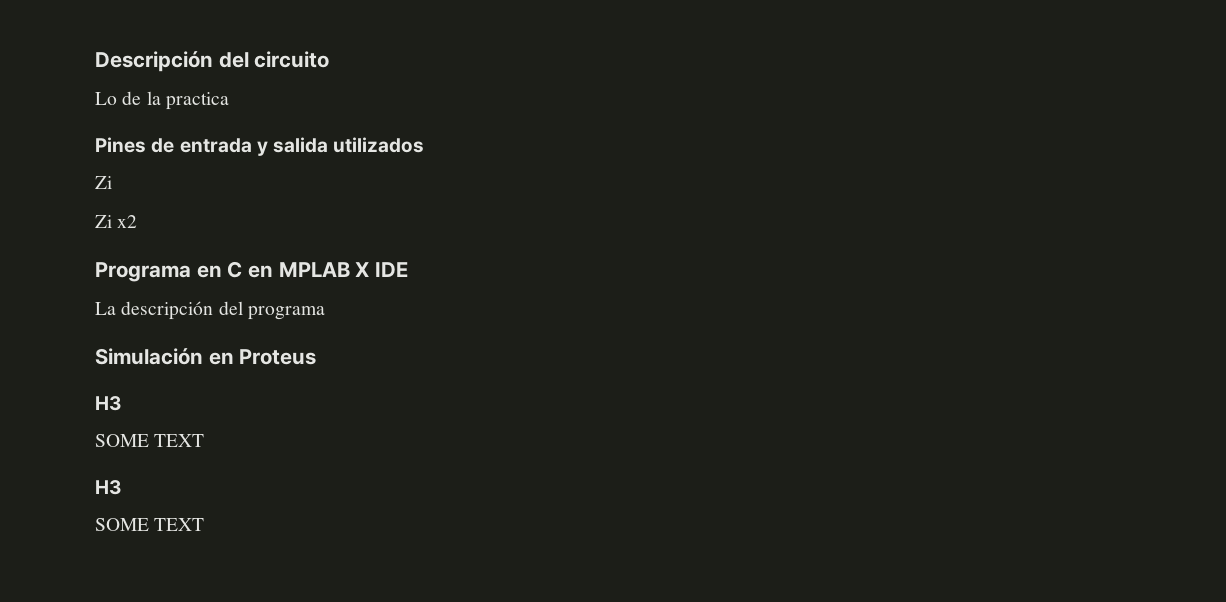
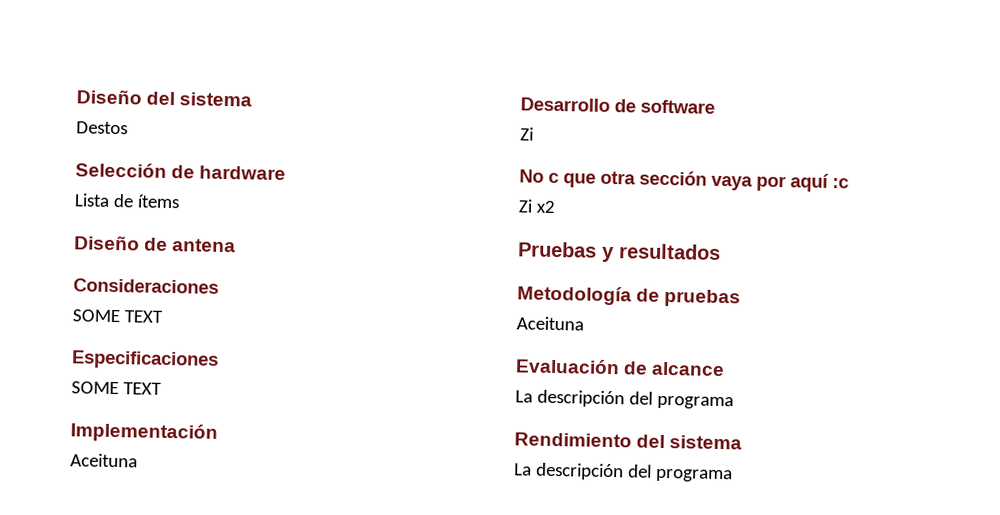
[95,51,330,72] [95,91,229,110] [95,137,425,156] [95,176,112,189] [95,215,138,228] [95,261,409,282] [95,301,325,320] [95,348,317,365] [95,396,121,411] [95,434,205,447] [95,480,121,495] [95,518,205,531] Descripción del circuito // Lo de la practica // Pines de entrada y salida utilizados // Zi // Zi x2 // Programa en C en MPLAB X IDE // La descripción del programa // Simulación en Proteus // H3 // SOME TEXT // H3 // SOME TEXT -> [76,89,253,107] [76,121,128,135] [75,162,287,181] [74,193,180,209] [74,235,237,253] [73,278,219,294] [72,309,163,323] [71,350,219,370] [71,381,162,395] [70,422,218,443] [70,453,138,468] [520,97,715,114] [520,127,534,141] [519,169,849,192] [518,199,556,213] [518,241,721,263] [517,285,742,308] [516,316,584,331] [515,358,726,377] [515,389,734,410] [514,432,743,450] [514,462,733,483] Diseño del sistema // Destos // Selección de hardware // Lista de ítems // Diseño de antena // Consideraciones // SOME TEXT // Especificaciones // SOME TEXT // Implementación // Aceituna // Desarrollo de software // Zi // No c que otra sección vaya por aquí :c // Zi x2 // Pruebas y resultados // Metodología de pruebas // Aceituna // Evaluación de alcance // La descripción del programa // Rendimiento del sistema // La descripción del programa

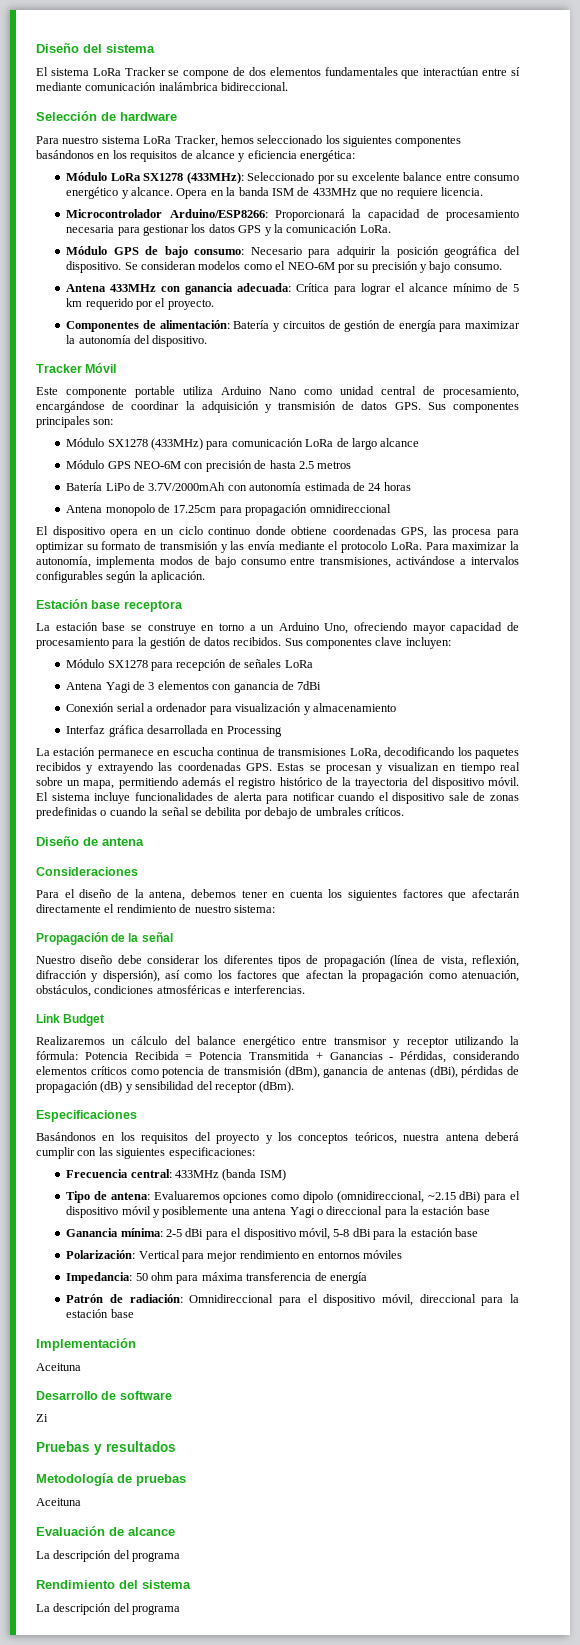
[76,121,128,135] [75,162,287,181] [74,193,180,209] [74,235,237,253] [73,278,219,294] [72,309,163,323] [71,350,219,370] [71,381,162,395] Destos // Selección de hardware // Lista de ítems // Diseño de antena // Consideraciones // SOME TEXT // Especificaciones // SOME TEXT -> [36,67,520,79] [36,82,289,91] [36,111,177,121] [36,135,462,147] [36,150,355,162] [66,172,519,184] [66,187,484,199] [66,209,519,221] [66,224,391,236] [66,246,520,258] [66,261,502,273] [66,283,519,295] [66,298,214,310] [66,320,520,332] [66,335,208,347] [36,363,117,373] [36,386,519,398] [36,401,519,413] [36,416,114,428] [66,438,420,450] [66,460,352,472] [66,482,411,491] [66,504,391,516] [36,526,519,538] [36,541,519,553] [36,556,519,568] [36,571,206,583] [36,599,183,612] [36,622,519,634] [36,637,451,649] [66,659,313,671] [66,681,322,693] [66,703,396,715] [66,725,282,737] [36,747,519,759] [36,762,520,774] [36,777,519,789] [36,792,519,804] [36,807,405,819] [36,836,144,846] [36,867,138,876] [36,889,520,901] [36,904,275,913] [36,932,173,945] [36,955,519,967] [36,970,519,982] [36,985,305,997] [36,1014,105,1026] [36,1036,519,1048] [36,1051,519,1063] [36,1066,519,1078] [36,1081,295,1093] [36,1110,137,1122] [36,1132,519,1144] [36,1147,255,1159] [66,1169,286,1181] [66,1191,520,1203] [66,1206,490,1218] [66,1228,479,1240] [66,1250,402,1262] [66,1272,367,1284] [66,1294,519,1306] [66,1309,134,1318] El sistema LoRa Tracker se compone de dos elementos fundamentales que interactúan entre sí mediante comunicación inalámbrica bidireccional. // Selección de hardware // Para nuestro sistema LoRa Tracker, hemos seleccionado los siguientes componentes basándonos en los requisitos de alcance y eficiencia energética: // Módulo LoRa SX1278 (433MHz): Seleccionado por su excelente balance entre consumo energético y alcance. Opera en la banda ISM de 433MHz que no requiere licencia. // Microcontrolador Arduino/ESP8266: Proporcionará la capacidad de procesamiento necesaria para gestionar los datos GPS y la comunicación LoRa. // Módulo GPS de bajo consumo: Necesario para adquirir la posición geográfica del dispositivo. Se consideran modelos como el NEO-6M por su precisión y bajo consumo. // Antena 433MHz con ganancia adecuada: Crítica para lograr el alcance mínimo de 5 km requerido por el proyecto. // Componentes de alimentación: Batería y circuitos de gestión de energía para maximizar la autonomía del dispositivo. // Tracker Móvil // Este componente portable utiliza Arduino Nano como unidad central de procesamiento, encargándose de coordinar la adquisición y transmisión de datos GPS. Sus componentes principales son: // Módulo SX1278 (433MHz) para comunicación LoRa de largo alcance // Módulo GPS NEO-6M con precisión de hasta 2.5 metros // Batería LiPo de 3.7V/2000mAh con autonomía estimada de 24 horas // Antena monopolo de 17.25cm para propagación omnidireccional // El dispositivo opera en un ciclo continuo donde obtiene coordenadas GPS, las procesa para optimizar su formato de transmisión y las envía mediante el protocolo LoRa. Para maximizar la autonomía, implementa modos de bajo consumo entre transmisiones, activándose a intervalos configurables según la aplicación. // Estación base receptora // La estación base se construye en torno a un Arduino Uno, ofreciendo mayor capacidad de procesamiento para la gestión de datos recibidos. Sus componentes clave incluyen: // Módulo SX1278 para recepción de señales LoRa // Antena Yagi de 3 elementos con ganancia de 7dBi // Conexión serial a ordenador para visualización y almacenamiento // Interfaz gráfica desarrollada en Processing // La estación permanece en escucha continua de transmisiones LoRa, decodificando los paquetes recibidos y extrayendo las coordenadas GPS. Estas se procesan y visualizan en tiempo real sobre un mapa, permitiendo además el registro histórico de la trayectoria del dispositivo móvil. El sistema incluye funcionalidades de alerta para notificar cuando el dispositivo sale de zonas predefinidas o cuando la señal se debilita por debajo de umbrales críticos. // Diseño de antena // Consideraciones // Para el diseño de la antena, debemos tener en cuenta los siguientes factores que afectarán directamente el rendimiento de nuestro sistema: // Propagación de la señal // Nuestro diseño debe considerar los diferentes tipos de propagación (línea de vista, reflexión, difracción y dispersión), así como los factores que afectan la propagación como atenuación, obstáculos, condiciones atmosféricas e interferencias. // Link Budget // Realizaremos un cálculo del balance energético entre transmisor y receptor utilizando la fórmula: Potencia Recibida = Potencia Transmitida + Ganancias - Pérdidas, considerando elementos críticos como potencia de transmisión (dBm), ganancia de antenas (dBi), pérdidas de propagación (dB) y sensibilidad del receptor (dBm). // Especificaciones // Basándonos en los requisitos del proyecto y los conceptos teóricos, nuestra antena deberá cumplir con las siguientes especificaciones: // Frecuencia central: 433MHz (banda ISM) // Tipo de antena: Evaluaremos opciones como dipolo (omnidireccional, ~2.15 dBi) para el dispositivo móvil y posiblemente una antena Yagi o direccional para la estación base // Ganancia mínima: 2-5 dBi para el dispositivo móvil, 5-8 dBi para la estación base // Polarización: Vertical para mejor rendimiento en entornos móviles // Impedancia: 50 ohm para máxima transferencia de energía // Patrón de radiación: Omnidireccional para el dispositivo móvil, direccional para la estación base
[519,169,849,192] [518,199,556,213] // No c que otra sección vaya por aquí :c // Zi x2 -> (48, 1418) none

